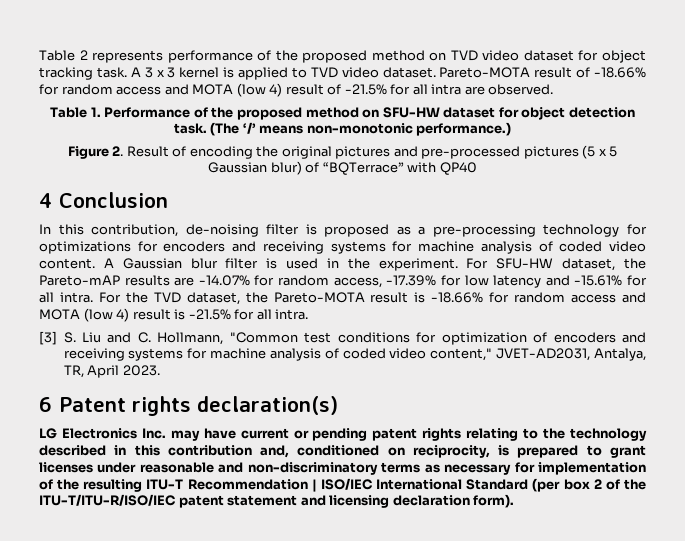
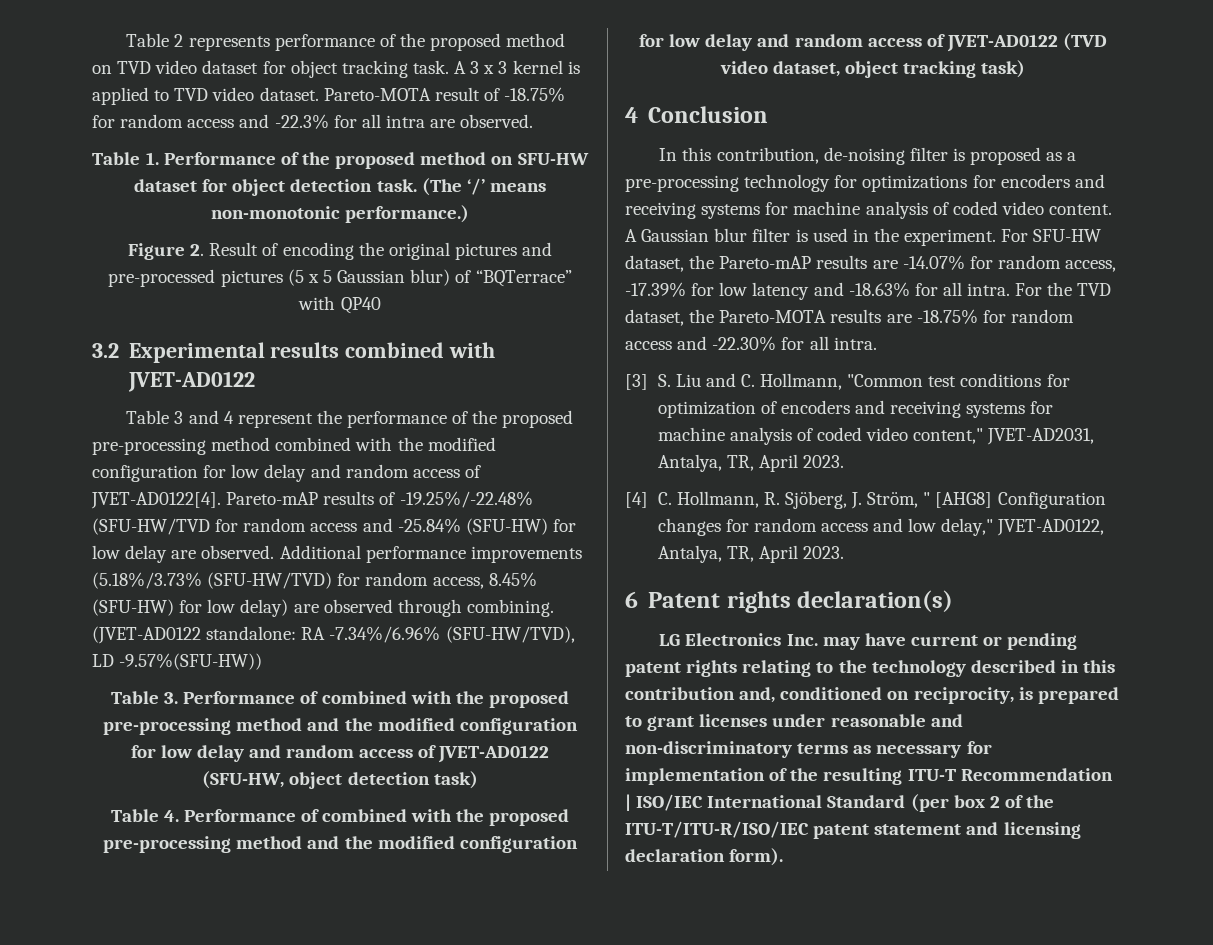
[594,67,646,78] [39,83,387,97] -18.66% for random access and MOTA (low 4) result of -21.5% -> [504,87,566,102] [92,114,329,129] -18.75% for random access and -22.3%
(477, 168) none -> [92,342,496,363] [127,371,255,392] [126,410,574,428] [92,437,496,455] [92,464,481,482] [91,491,533,509] [92,518,576,535] [92,545,582,563] [92,572,537,589] [92,599,554,617] [92,626,575,644] [92,653,263,670] [111,691,569,708] [103,718,578,735] [130,745,550,763] [202,771,478,789] [110,809,570,826] [103,836,578,853] [638,33,1108,52] [719,60,1026,78] // 3.2 Experimental results combined with JVET-AD0122 // Table 3 and 4 represent the performance of the proposed pre-processing method combined with the modified configuration for low delay and random access of JVET-AD0122[4]. Pareto-mAP results of -19.25%/-22.48% (SFU-HW/TVD for random access and -25.84% (SFU-HW) for low delay are observed. Additional performance improvements (5.18%/3.73% (SFU-HW/TVD) for random access, 8.45% (SFU-HW) for low delay) are observed through combining. (JVET-AD0122 standalone: RA -7.34%/6.96% (SFU-HW/TVD), LD -9.57%(SFU-HW)) // Table 3. Performance of combined with the proposed pre-processing method and the modified configuration for low delay and random access of JVET-AD0122 (SFU-HW, object detection task) // Table 4. Performance of combined with the proposed pre-processing method and the modified configuration for low delay and random access of JVET-AD0122 (TVD video dataset, object tracking task)
[574,275,623,286] -15.61% -> [848,282,910,297] -18.63%
[370,292,647,303] [39,308,231,322] result is -18.66% for random access and MOTA (low 4) result is -21.5% -> [830,309,1074,324] [625,336,777,351] results are -18.75% for random access and -22.30%
(160, 370) none -> [625,491,1106,509] [657,518,1105,536] [657,545,844,563] // [4] C. Hollmann, R. Sjöberg, J. Ström, " [AHG8] Configuration changes for random access and low delay," JVET-AD0122, Antalya, TR, April 2023.

